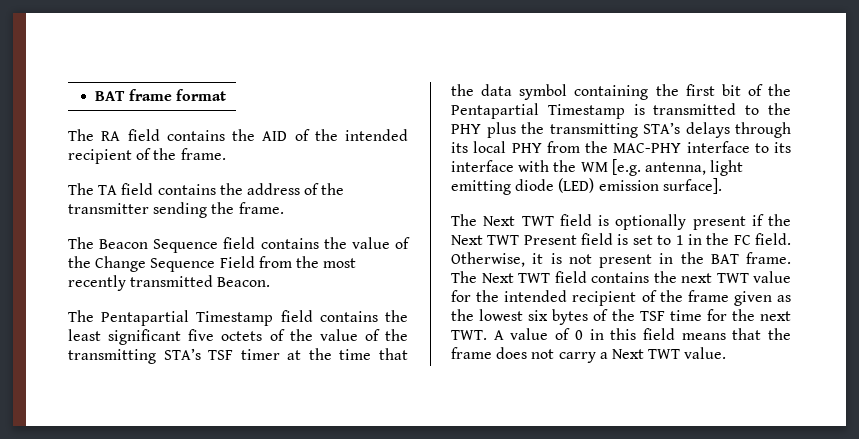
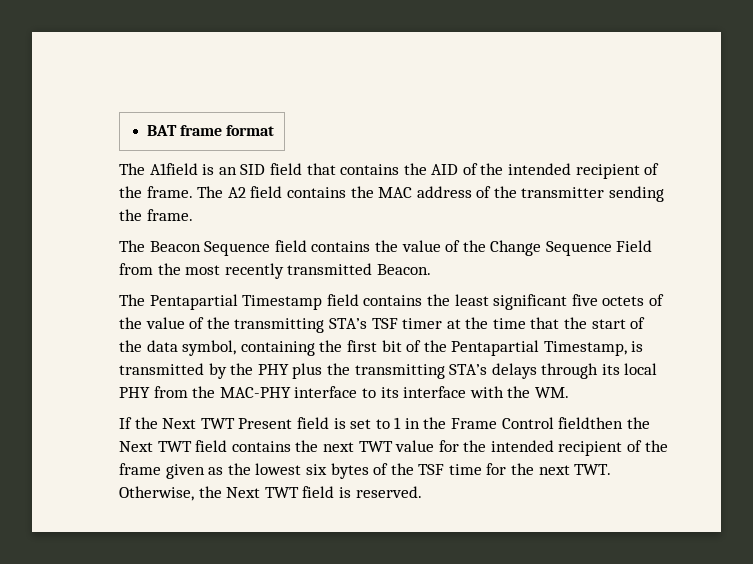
[101,129,160,141] RA field -> [149,163,336,175] A1field is an SID field that
[68,183,243,195] // The TA field contains the -> [197,186,413,198] The A2 field contains the MAC
[481,84,568,100] data symbol -> [591,317,646,329] [119,340,237,356] start of the data symbol,
[547,104,625,119] Timestamp -> [543,341,627,356] Timestamp,
[745,105,760,115] to -> [208,363,227,379] by
[580,159,744,176] [451,178,722,195] [451,214,764,230] WM [e.g. antenna, light emitting diode (LED) emission surface]. // The Next TWT field is optionally present if -> [534,387,569,398] [119,417,132,429] WM. // If
[733,233,792,245] [451,252,791,268] [451,271,477,283] FC field. Otherwise, it is not present in the BAT frame. The -> [451,417,650,429] Frame Control fieldthen the
[493,328,791,340] [451,347,727,363] A value of 0 in this field means that the frame does not carry a Next TWT value. -> [119,486,422,501] Otherwise, the Next TWT field is reserved.

